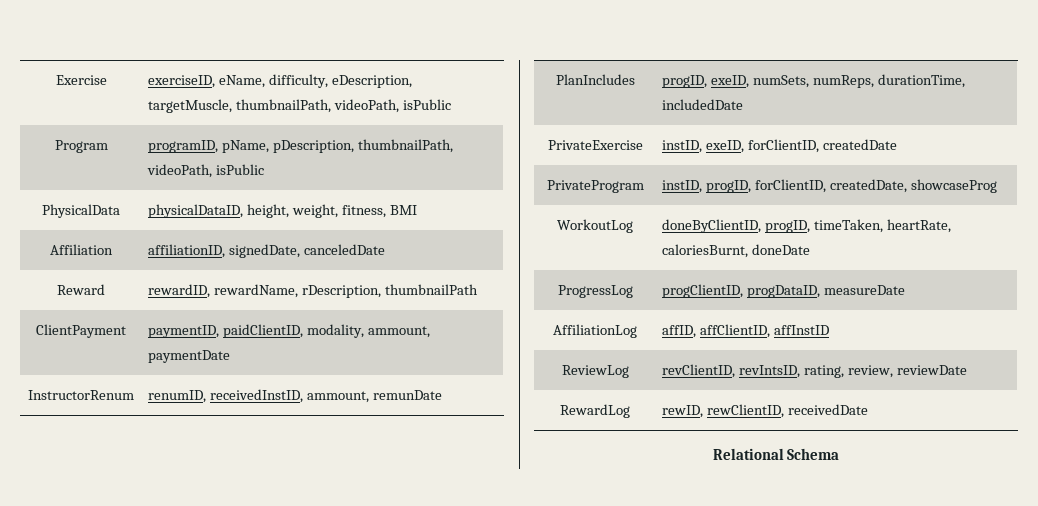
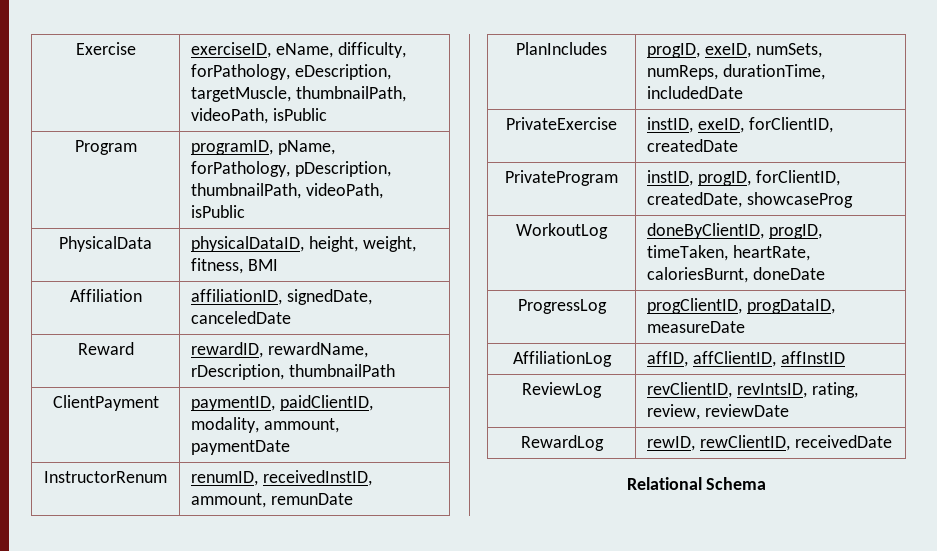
(329, 81) none -> [191,64,291,80] forPathology,
(270, 146) none -> [191,161,291,177] forPathology,

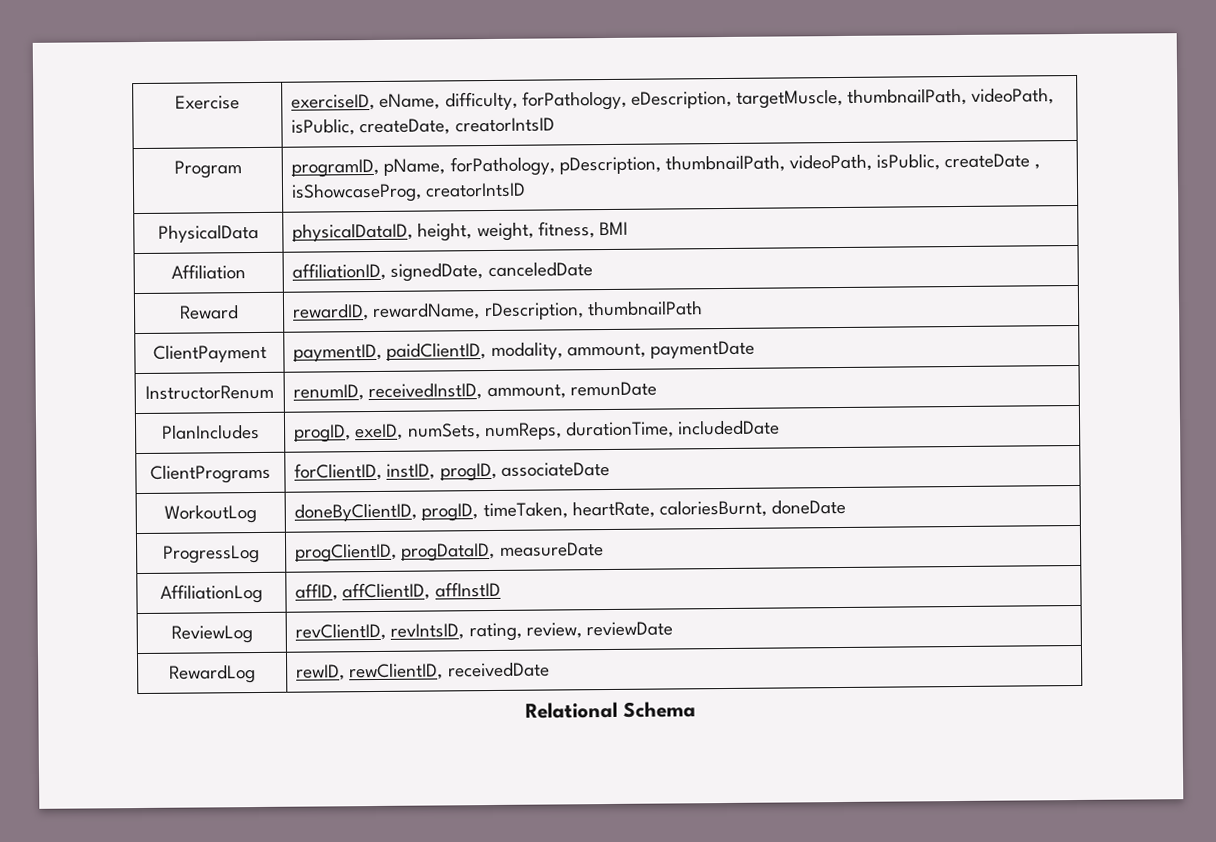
[273,108,328,121] isPublic -> [291,117,555,136] isPublic, createDate, creatorIntsID
[191,205,246,218] isPublic -> [876,153,1041,171] [291,182,527,203] isPublic, createDate , isShowcaseProg, creatorIntsID
[506,117,617,130] [647,117,833,133] [647,139,739,152] [505,170,618,186] [647,170,840,186] [647,192,854,208] PrivateExercise | instID, exeID, forClientID, createdDate // PrivateProgram | instID, progID, forClientID, createdDate, showcaseProg -> [150,463,271,484] [294,461,610,482] ClientPrograms | forClientID, instID, progID, associateDate

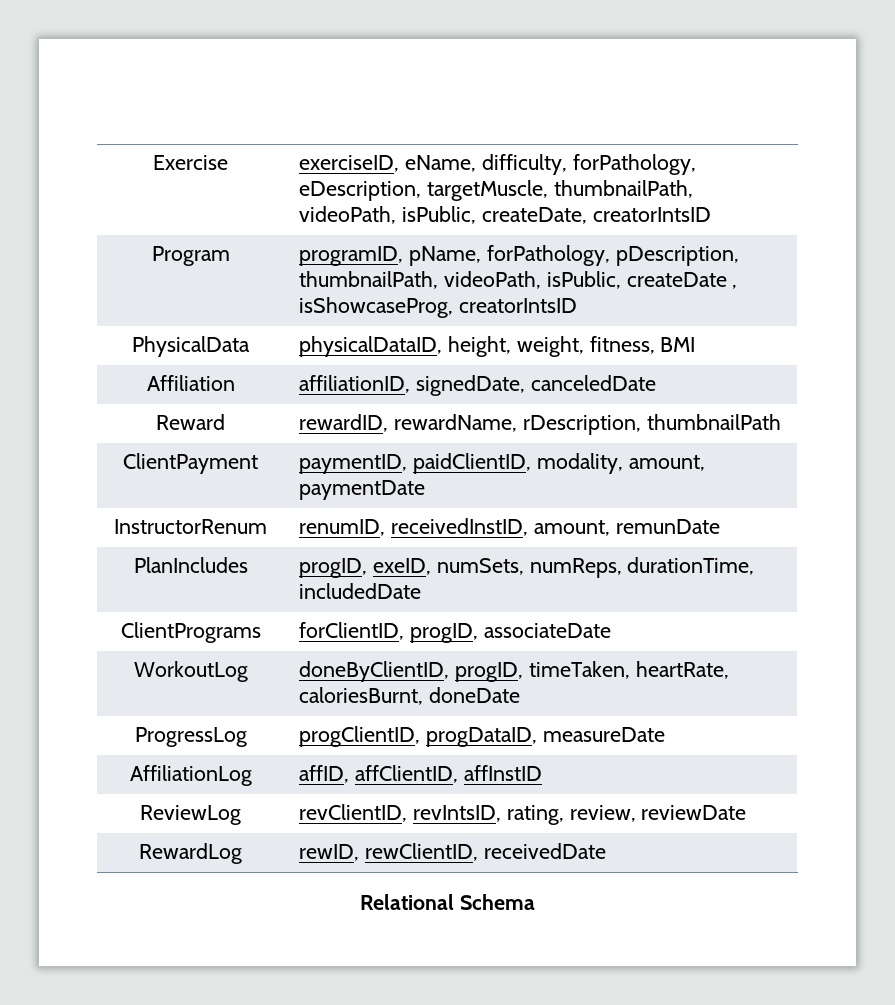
[566,343,646,359] ammount, -> [628,455,705,471] amount,
[486,384,566,400] ammount, -> [533,520,610,536] amount,
[386,463,436,480] instID, -> (405, 631) none

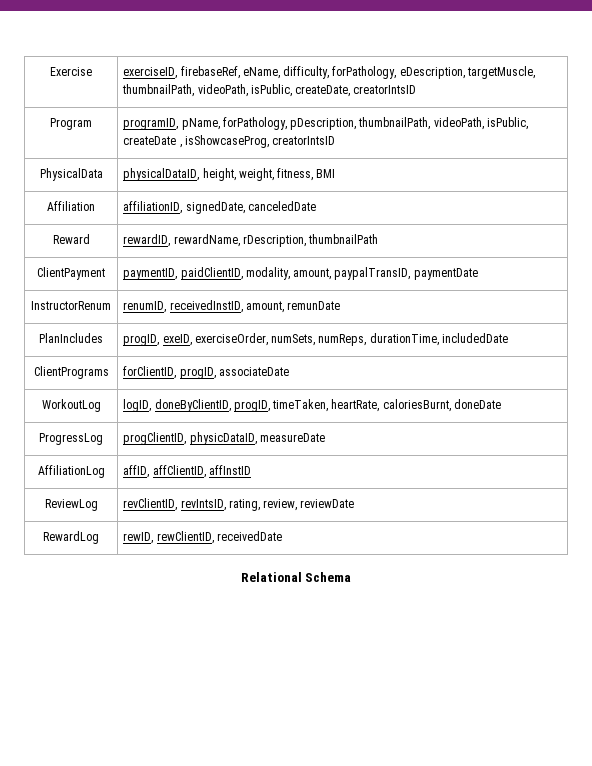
(400, 163) none -> [180,66,240,79] firebaseRef,
(705, 463) none -> [334,267,411,280] paypalTransID,
(431, 566) none -> [194,333,268,346] exerciseOrder,
(248, 671) none -> [123,399,152,412] logID,
[425,727,537,747] progDataID, -> [189,432,257,445] physicDataID,

